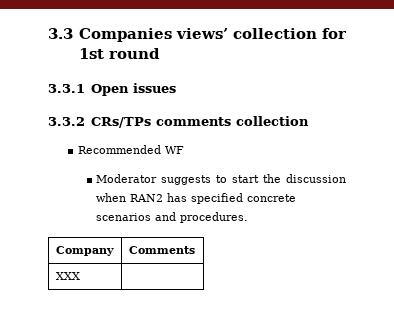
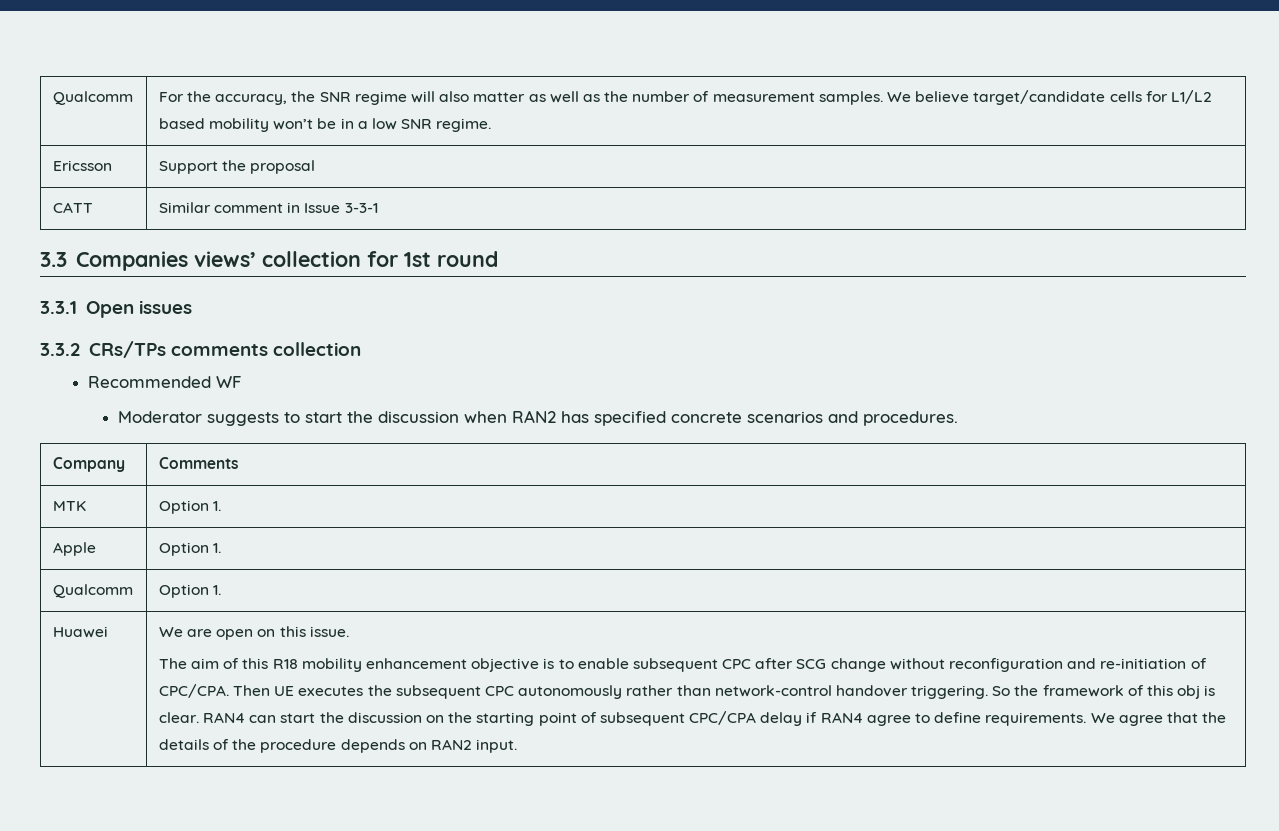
(48, 33) none -> [52,91,133,105] [158,90,1212,105] [158,118,492,132] [52,160,112,171] [158,160,316,174] [52,202,93,213] [158,202,378,213] Qualcomm | For the accuracy, the SNR regime will also matter as well as the number of measurement samples. We believe target/candidate cells for L1/L2 based mobility won’t be in a low SNR regime. // Ericsson | Support the proposal // CATT | Similar comment in Issue 3-3-1 //
[55,272,80,280] XXX | -> [52,501,86,511] [158,500,222,514] [52,542,96,556] [158,542,222,556] [52,584,133,598] [158,584,222,598] [52,626,108,638] [158,626,349,640] [158,658,1207,672] [158,684,1216,699] [158,711,1227,726] [158,739,518,753] MTK | Option 1. // Apple | Option 1. // Qualcomm | Option 1. // Huawei | We are open on this issue. // The aim of this R18 mobility enhancement objective is to enable subsequent CPC after SCG change without reconfiguration and re-initiation of CPC/CPA. Then UE executes the subsequent CPC autonomously rather than network-control handover triggering. So the framework of this obj is clear. RAN4 can start the discussion on the starting point of subsequent CPC/CPA delay if RAN4 agree to define requirements. We agree that the details of the procedure depends on RAN2 input.

